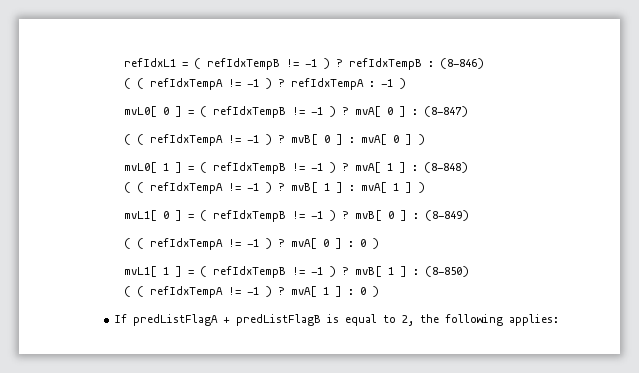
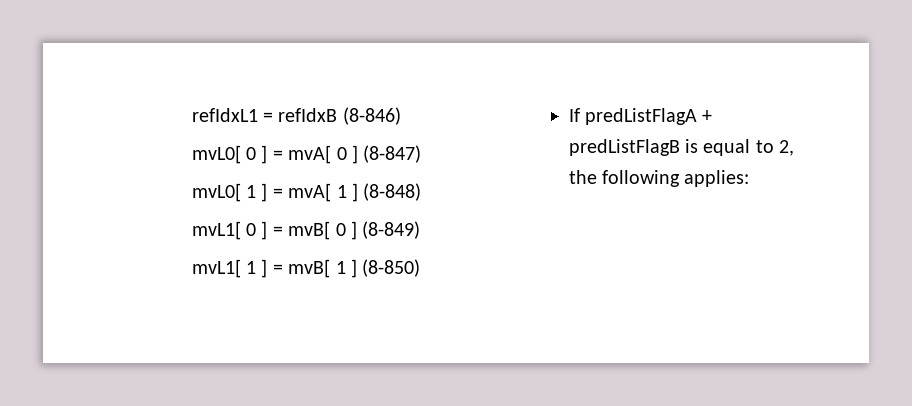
[194,58,485,70] [124,78,407,90] [124,106,419,118] ( refIdxTempB != −1 ) ? refIdxTempB : (8-846) // ( ( refIdxTempA != −1 ) ? refIdxTempA : −1 ) // mvL0[ 0 ] = ( refIdxTempB != −1 ) ? mvA[ 0 ] : -> [278,107,401,125] [191,145,358,164] refIdxB (8-846) // mvL0[ 0 ] = mvA[ 0 ]
[124,134,426,146] [124,162,419,174] ( ( refIdxTempA != −1 ) ? mvB[ 0 ] : mvA[ 0 ] ) // mvL0[ 1 ] = ( refIdxTempB != −1 ) ? mvA[ 1 ] : -> [191,183,358,202] mvL0[ 1 ] = mvA[ 1 ]
[124,182,426,194] [124,210,420,222] ( ( refIdxTempA != −1 ) ? mvB[ 1 ] : mvA[ 1 ] ) // mvL1[ 0 ] = ( refIdxTempB != −1 ) ? mvB[ 0 ] : -> [191,221,357,240] mvL1[ 0 ] = mvB[ 0 ]
[124,238,380,250] [124,266,420,278] ( ( refIdxTempA != −1 ) ? mvA[ 0 ] : 0 ) // mvL1[ 1 ] = ( refIdxTempB != −1 ) ? mvB[ 1 ] : -> [191,259,357,278] mvL1[ 1 ] = mvB[ 1 ]
[124,286,380,298] // ( ( refIdxTempA != −1 ) ? mvA[ 1 ] : 0 ) -> (421, 268) none

